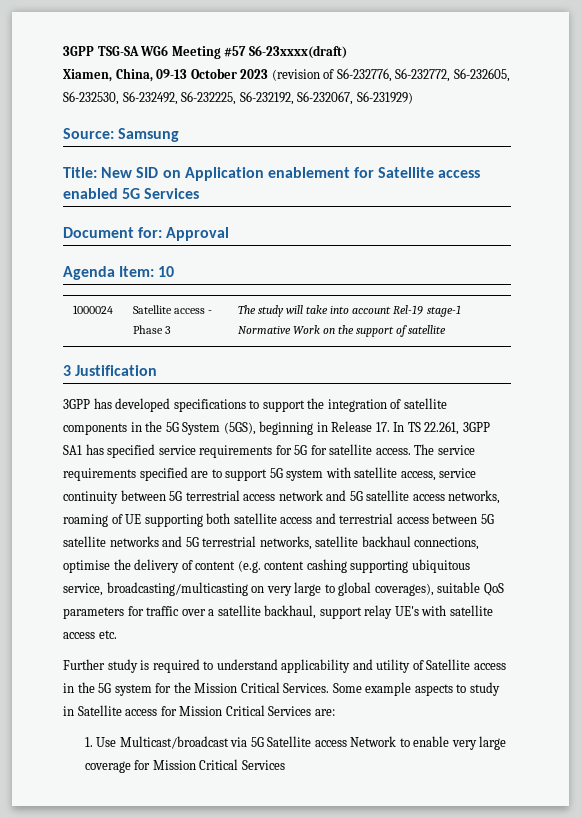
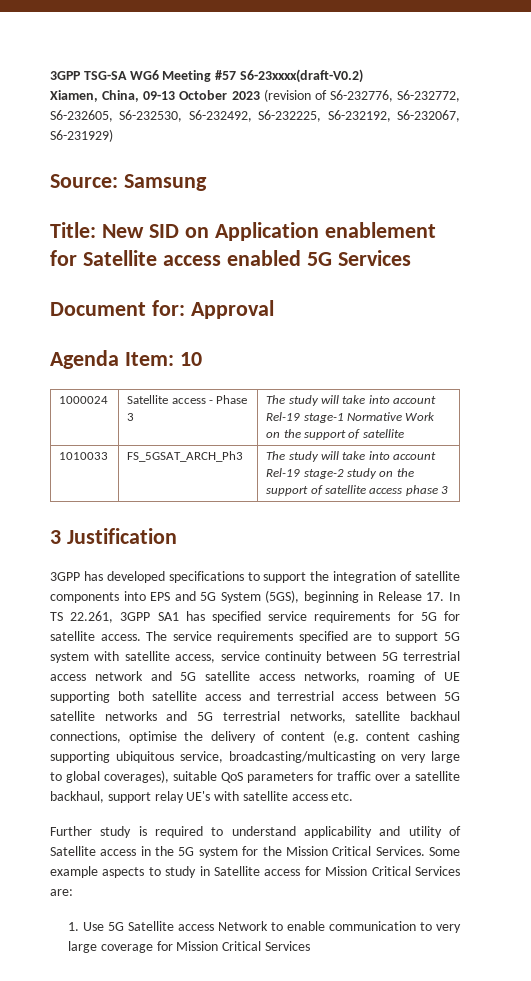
[248,45,347,59] S6-23xxxx(draft) -> [239,69,363,83] S6-23xxxx(draft-V0.2)
(447, 329) none -> [59,452,109,460] [127,451,244,462] [266,451,437,462] [266,468,414,479] [266,485,449,496] // 1010033 | FS_5GSAT_ARCH_Ph3 | The study will take into account Rel-19 stage-2 study on the support of satellite access phase 3
[130,421,163,432] in the -> [123,591,196,601] into EPS and
[119,736,248,749] Multicast/broadcast via -> (105, 926) none
(450, 741) none -> [329,921,433,931] communication to

